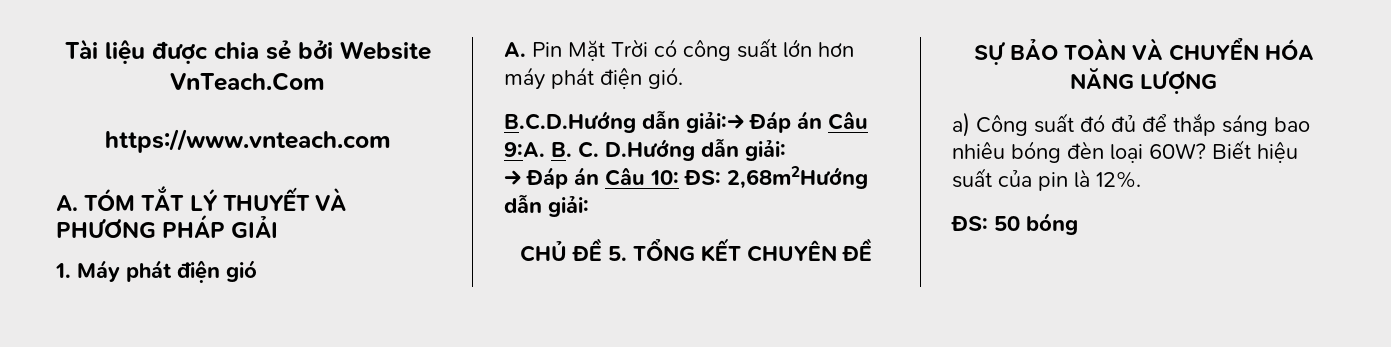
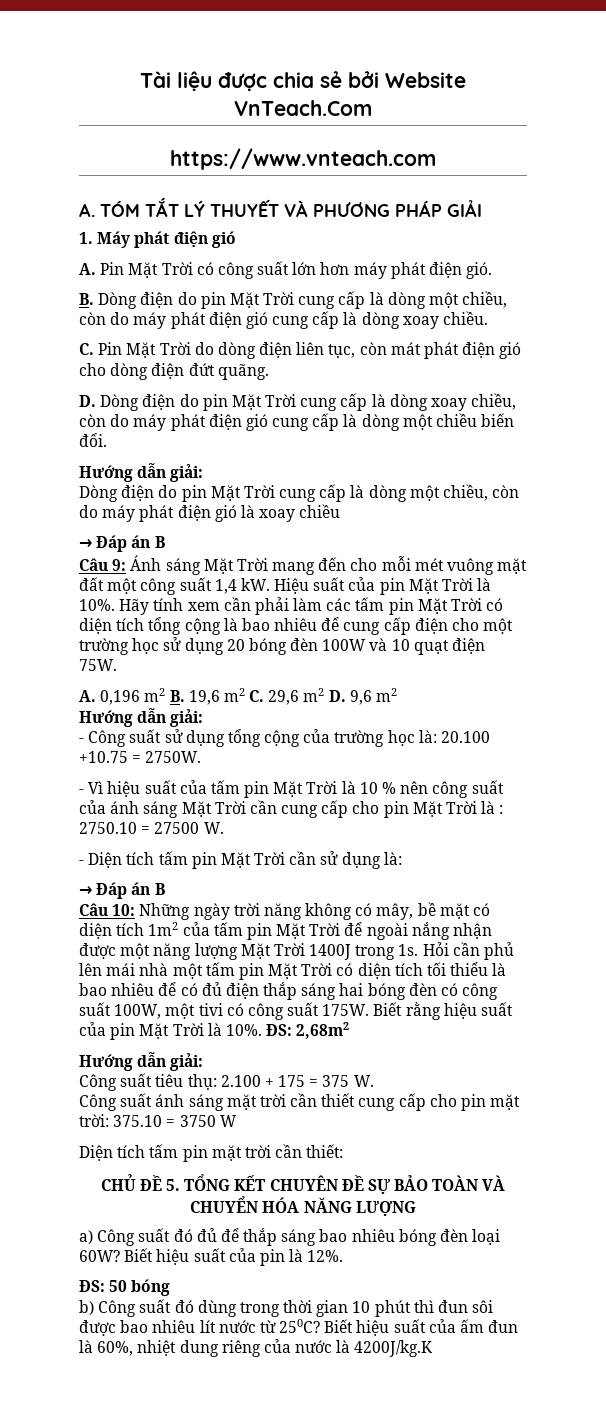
[504,111,868,133] [504,139,786,161] [504,166,868,189] [504,195,589,217] B.C.D.Hướng dẫn giải:→ Đáp án Câu 9:A. B. C. D.Hướng dẫn giải: // → Đáp án Câu 10: ĐS: 2,68m2Hướng dẫn giải: -> [79,291,508,309] [79,311,489,329] [79,342,522,359] [79,363,269,380] [79,393,517,411] [79,413,515,431] [79,433,107,447] [79,463,204,482] [79,484,520,502] [79,504,341,522] [79,535,165,552] [79,555,528,575] [79,577,492,595] [79,597,504,615] [79,617,514,635] [79,637,486,655] [79,659,117,671] [79,688,398,705] [79,708,204,727] [79,729,491,747] [79,751,202,763] [79,780,504,798] [79,800,504,818] [79,822,224,834] [79,851,402,869] [79,882,165,899] [79,902,491,920] [79,922,493,940] [79,942,515,960] [79,962,507,980] [79,982,499,1000] [79,1002,514,1020] [79,1022,350,1040] [79,1052,204,1071] [79,1073,374,1091] [79,1093,521,1111] [79,1114,237,1127] [79,1144,344,1162] B. Dòng điện do pin Mặt Trời cung cấp là dòng một chiều, còn do máy phát điện gió cung cấp là dòng xoay chiều. // C. Pin Mặt Trời do dòng điện liên tục, còn mát phát điện gió cho dòng điện đứt quãng. // D. Dòng điện do pin Mặt Trời cung cấp là dòng xoay chiều, còn do máy phát điện gió cung cấp là dòng một chiều biến đổi. // Hướng dẫn giải: // Dòng điện do pin Mặt Trời cung cấp là dòng một chiều, còn do máy phát điện gió là xoay chiều // → Đáp án B // Câu 9: Ánh sáng Mặt Trời mang đến cho mỗi mét vuông mặt đất một công suất 1,4 kW. Hiệu suất của pin Mặt Trời là 10%. Hãy tính xem cần phải làm các tấm pin Mặt Trời có diện tích tổng cộng là bao nhiêu để cung cấp điện cho một trường học sử dụng 20 bóng đèn 100W và 10 quạt điện 75W. // A. 0,196 m2 B. 19,6 m2 C. 29,6 m2 D. 9,6 m2 // Hướng dẫn giải: // - Công suất sử dụng tổng cộng của trường học là: 20.100 +10.75 = 2750W. // - Vì hiệu suất của tấm pin Mặt Trời là 10 % nên công suất của ánh sáng Mặt Trời cần cung cấp cho pin Mặt Trời là : 2750.10 = 27500 W. // - Diện tích tấm pin Mặt Trời cần sử dụng là: // → Đáp án B // Câu 10: Những ngày trời năng không có mây, bề mặt có diện tích 1m2 của tấm pin Mặt Trời để ngoài nắng nhận được một năng lượng Mặt Trời 1400J trong 1s. Hỏi cần phủ lên mái nhà một tấm pin Mặt Trời có diện tích tối thiểu là bao nhiêu để có đủ điện thắp sáng hai bóng đèn có công suất 100W, một tivi có công suất 175W. Biết rằng hiệu suất của pin Mặt Trời là 10%. ĐS: 2,68m2 // Hướng dẫn giải: // Công suất tiêu thụ: 2.100 + 175 = 375 W. // Công suất ánh sáng mặt trời cần thiết cung cấp cho pin mặt trời: 375.10 = 3750 W // Diện tích tấm pin mặt trời cần thiết:
(1078, 224) none -> [79,1299,494,1317] [79,1319,519,1336] [79,1339,434,1357] // b) Công suất đó dùng trong thời gian 10 phút thì đun sôi được bao nhiêu lít nước từ 250C? Biết hiệu suất của ấm đun là 60%, nhiệt dung riêng của nước là 4200J/kg.K

